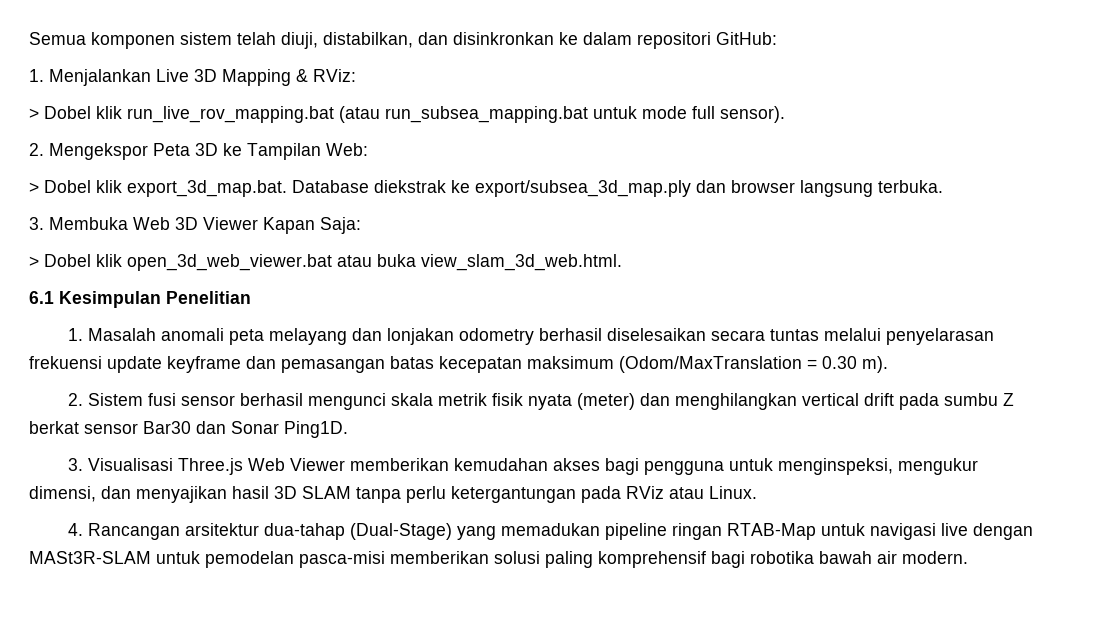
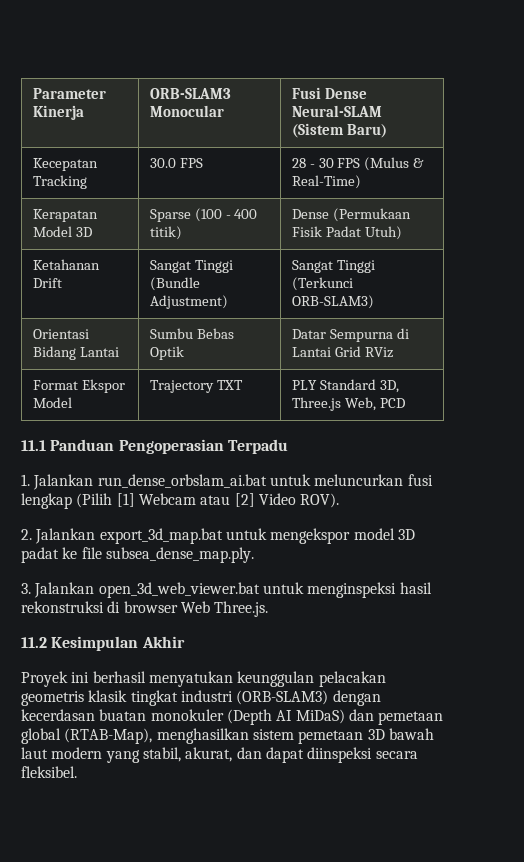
[29,32,777,49] [29,69,356,86] [29,106,785,123] [29,143,368,160] [29,180,943,197] [29,217,361,234] [29,254,622,271] [29,291,251,308] [67,328,994,345] [29,356,888,373] [67,393,1014,410] [29,421,348,438] [67,458,978,475] [29,486,757,503] [67,523,1033,540] [29,551,968,568] Semua komponen sistem telah diuji, distabilkan, dan disinkronkan ke dalam repositori GitHub: // 1. Menjalankan Live 3D Mapping & RViz: // > Dobel klik run_live_rov_mapping.bat (atau run_subsea_mapping.bat untuk mode full sensor). // 2. Mengekspor Peta 3D ke Tampilan Web: // > Dobel klik export_3d_map.bat. Database diekstrak ke export/subsea_3d_map.ply dan browser langsung terbuka. // 3. Membuka Web 3D Viewer Kapan Saja: // > Dobel klik open_3d_web_viewer.bat atau buka view_slam_3d_web.html. // 6.1 Kesimpulan Penelitian // 1. Masalah anomali peta melayang dan lonjakan odometry berhasil diselesaikan secara tuntas melalui penyelarasan frekuensi update keyframe dan pemasangan batas kecepatan maksimum (Odom/MaxTranslation = 0.30 m). // 2. Sistem fusi sensor berhasil mengunci skala metrik fisik nyata (meter) dan menghilangkan vertical drift pada sumbu Z berkat sensor Bar30 dan Sonar Ping1D. // 3. Visualisasi Three.js Web Viewer memberikan kemudahan akses bagi pengguna untuk menginspeksi, mengukur dimensi, dan menyajikan hasil 3D SLAM tanpa perlu ketergantungan pada RViz atau Linux. // 4. Rancangan arsitektur dua-tahap (Dual-Stage) yang memadukan pipeline ringan RTAB-Map untuk navigasi live dengan MASt3R-SLAM untuk pemodelan pasca-misi memberikan solusi paling komprehensif bagi robotika bawah air modern. -> [32,88,106,99] [32,105,84,120] [149,88,231,99] [149,105,224,117] [291,87,367,99] [291,105,382,117] [291,123,387,138] [32,158,98,171] [32,175,87,189] [149,158,203,168] [291,157,425,171] [291,175,361,189] [32,209,98,222] [32,226,92,237] [149,208,258,222] [149,226,182,240] [291,208,411,222] [291,226,402,240] [32,259,100,270] [32,278,62,288] [149,260,233,273] [149,277,200,291] [149,295,228,309] [291,260,375,273] [291,277,353,291] [291,295,374,309] [32,329,89,339] [32,346,119,360] [149,328,234,339] [149,346,184,360] [291,328,409,342] [291,346,393,358] [32,379,125,393] [32,397,72,408] [149,380,243,393] [291,379,399,393] [291,397,405,411] [21,439,288,454] [21,474,433,490] [21,493,340,509] [21,528,415,544] [21,547,254,563] [21,582,432,598] [21,601,269,617] [21,636,185,651] [21,671,386,687] [21,690,381,706] [21,709,444,725] [21,728,434,744] [21,747,418,763] [21,766,77,778] Parameter Kinerja | ORB-SLAM3 Monocular | Fusi Dense Neural-SLAM (Sistem Baru) // Kecepatan Tracking | 30.0 FPS | 28 - 30 FPS (Mulus & Real-Time) // Kerapatan Model 3D | Sparse (100 - 400 titik) | Dense (Permukaan Fisik Padat Utuh) // Ketahanan Drift | Sangat Tinggi (Bundle Adjustment) | Sangat Tinggi (Terkunci ORB-SLAM3) // Orientasi Bidang Lantai | Sumbu Bebas Optik | Datar Sempurna di Lantai Grid RViz // Format Ekspor Model | Trajectory TXT | PLY Standard 3D, Three.js Web, PCD // 11.1 Panduan Pengoperasian Terpadu // 1. Jalankan run_dense_orbslam_ai.bat untuk meluncurkan fusi lengkap (Pilih [1] Webcam atau [2] Video ROV). // 2. Jalankan export_3d_map.bat untuk mengekspor model 3D padat ke file subsea_dense_map.ply. // 3. Jalankan open_3d_web_viewer.bat untuk menginspeksi hasil rekonstruksi di browser Web Three.js. // 11.2 Kesimpulan Akhir // Proyek ini berhasil menyatukan keunggulan pelacakan geometris klasik tingkat industri (ORB-SLAM3) dengan kecerdasan buatan monokuler (Depth AI MiDaS) dan pemetaan global (RTAB-Map), menghasilkan sistem pemetaan 3D bawah laut modern yang stabil, akurat, dan dapat diinspeksi secara fleksibel.

